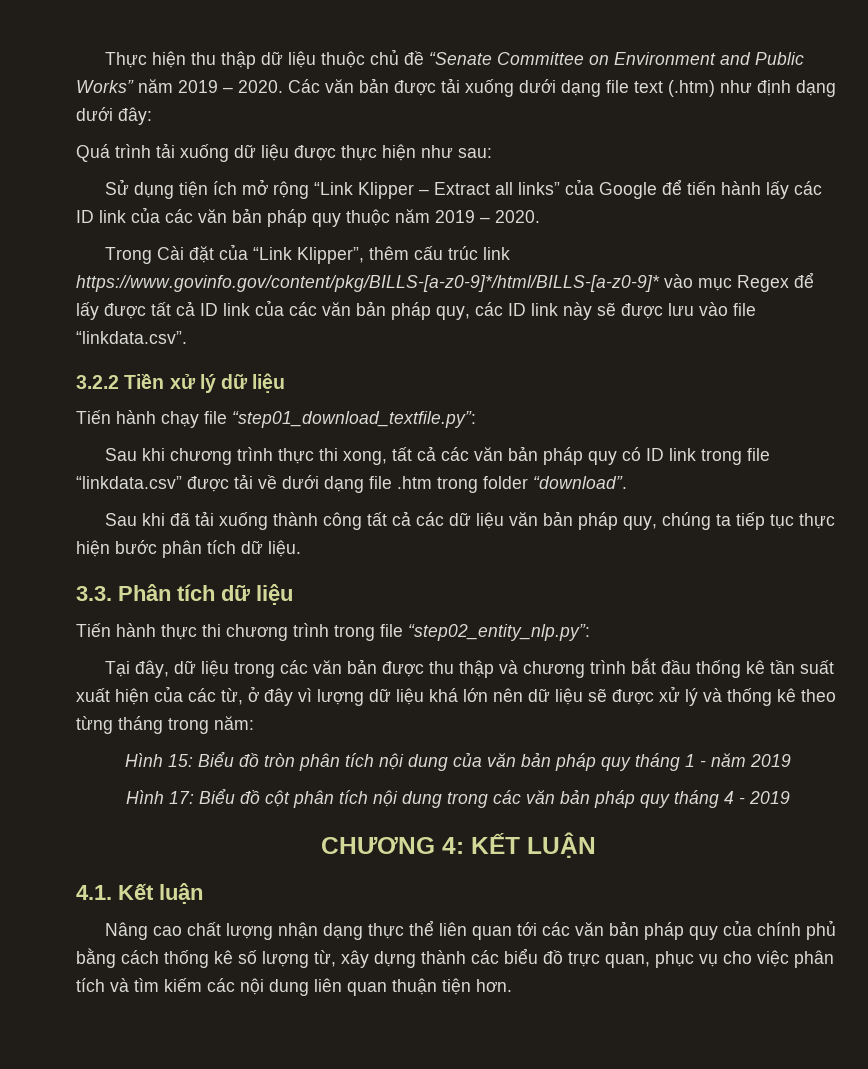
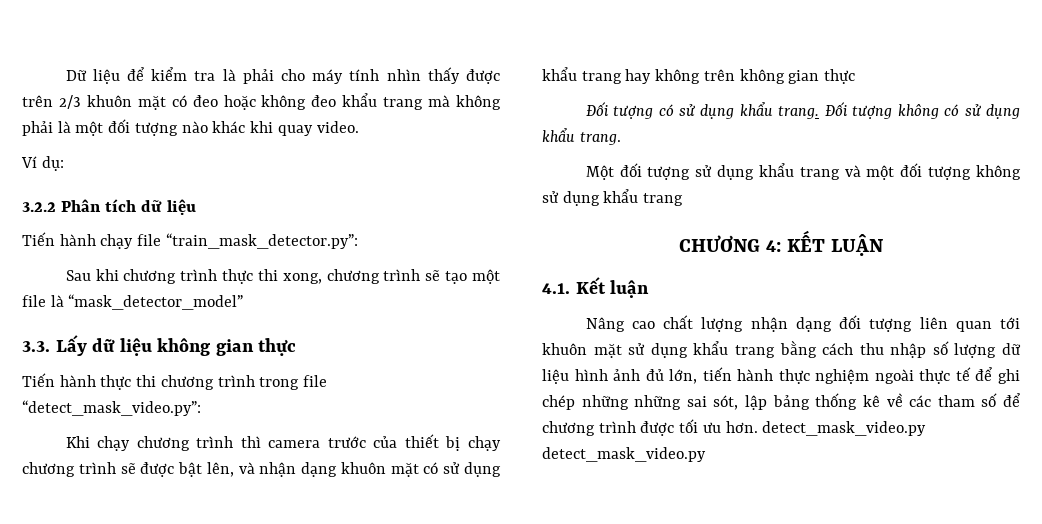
[104,49,804,69] [76,78,836,97] [76,107,152,125] [76,143,492,162] [104,179,822,199] [76,207,540,227] [104,244,510,264] [76,272,814,292] [76,300,756,320] [76,331,187,344] [76,374,216,393] Thực hiện thu thập dữ liệu thuộc chủ đề “Senate Committee on Environment and Public Works” năm 2019 – 2020. Các văn bản được tải xuống dưới dạng file text (.htm) như định dạng dưới đây: // Quá trình tải xuống dữ liệu được thực hiện như sau: // Sử dụng tiện ích mở rộng “Link Klipper – Extract all links” của Google để tiến hành lấy các ID link của các văn bản pháp quy thuộc năm 2019 – 2020. // Trong Cài đặt của “Link Klipper”, thêm cấu trúc link https://www.govinfo.gov/content/pkg/BILLS-[a-z0-9]*/html/BILLS-[a-z0-9]* vào mục Regex để lấy được tất cả ID link của các văn bản pháp quy, các ID link này sẽ được lưu vào file “linkdata.csv”. // 3.2.2 Tiền xử lý -> [65,67,501,84] [22,93,502,110] [22,119,359,136] [21,156,64,171] [22,199,137,212] Dữ liệu để kiểm tra là phải cho máy tính nhìn thấy được trên 2/3 khuôn mặt có đeo hoặc không đeo khẩu trang mà không phải là một đối tượng nào khác khi quay video. // Ví dụ: // 3.2.2 Phân tích
[232,411,476,428] “step01_download_textfile.py”: -> [165,233,358,249] “train_mask_detector.py”:
[391,446,770,465] [76,474,627,493] [104,511,835,530] [76,540,301,558] [76,584,293,605] tất cả các văn bản pháp quy có ID link trong file “linkdata.csv” được tải về dưới dạng file .htm trong folder “download”. // Sau khi đã tải xuống thành công tất cả các dữ liệu văn bản pháp quy, chúng ta tiếp tục thực hiện bước phân tích dữ liệu. // 3.3. Phân tích dữ liệu -> [326,269,500,284] [22,294,244,310] [22,335,297,356] chương trình sẽ tạo một file là “mask_detector_model” // 3.3. Lấy dữ liệu không gian thực
[408,624,590,641] [104,658,834,678] [76,686,836,706] [76,716,254,734] [125,752,791,771] [126,789,790,808] “step02_entity_nlp.py”: // Tại đây, dữ liệu trong các văn bản được thu thập và chương trình bắt đầu thống kê tần suất xuất hiện của các từ, ở đây vì lượng dữ liệu khá lớn nên dữ liệu sẽ được xử lý và thống kê theo từng tháng trong năm: // Hình 15: Biểu đồ tròn phân tích nội dung của văn bản pháp quy tháng 1 - năm 2019 // Hình 17: Biểu đồ cột phân tích nội dung trong các văn bản pháp quy tháng 4 - 2019 -> [22,400,201,416] [65,434,501,451] [22,462,502,477] [542,67,856,84] [585,102,1020,119] [542,128,621,145] [585,163,1021,180] [542,189,684,206] “detect_mask_video.py”: // Khi chạy chương trình thì camera trước của thiết bị chạy chương trình sẽ được bật lên, và nhận dạng khuôn mặt có sử dụng khẩu trang hay không trên không gian thực // Đối tượng có sử dụng khẩu trang. Đối tượng không có sử dụng khẩu trang. // Một đối tượng sử dụng khẩu trang và một đối tượng không sử dụng khẩu trang
[367,920,434,939] thực thể -> [839,315,913,332] đối tượng
[541,920,836,940] [76,948,834,968] [76,978,512,996] các văn bản pháp quy của chính phủ bằng cách thống kê số lượng từ, xây dựng thành các biểu đồ trực quan, phục vụ cho việc phân tích và tìm kiếm các nội dung liên quan thuận tiện hơn. -> [542,340,1021,358] [542,367,1020,384] [542,393,1021,410] [542,419,927,436] [542,447,706,462] khuôn mặt sử dụng khẩu trang bằng cách thu nhập số lượng dữ liệu hình ảnh đủ lớn, tiến hành thực nghiệm ngoài thực tế để ghi chép những những sai sót, lập bảng thống kê về các tham số để chương trình được tối ưu hơn. detect_mask_video.py detect_mask_video.py

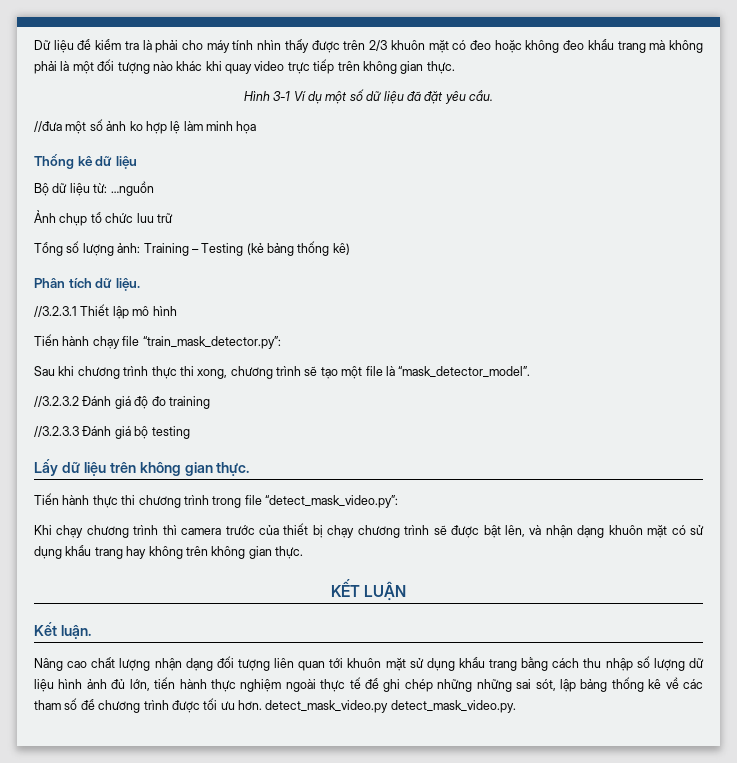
[316,121,359,133] [21,156,64,171] [22,199,196,215] video. // Ví dụ: // 3.2.2 Phân tích dữ liệu -> [254,59,455,74] [243,89,494,104] [34,119,257,134] [34,154,137,169] [34,181,154,196] [34,210,173,226] [34,241,350,256] [34,278,140,291] [34,304,177,319] video trực tiếp trên không gian thực. // Hình 3-1 Ví dụ một số dữ liệu đã đặt yêu cầu. // //đưa một số ảnh ko hợp lệ làm minh họa // Thống kê dữ liệu // Bộ dữ liệu từ: …nguồn // Ảnh chụp tổ chức luu trữ // Tổng số lượng ảnh: Training – Testing (kẻ bảng thống kê) // Phân tích dữ liệu. // //3.2.3.1 Thiết lập mô hình
[68,294,244,310] [22,341,50,352] “mask_detector_model” // 3.3. -> [398,366,531,377] [34,396,210,409] [34,426,190,439] “mask_detector_model”. // //3.2.3.2 Đánh giá độ đo training // //3.2.3.3 Đánh giá bộ testing //
[157,338,297,356] không gian thực -> [109,462,250,477] trên không gian thực.
[824,69,856,84] [585,102,1020,119] [542,128,621,145] [585,163,1021,180] [542,189,684,206] [679,235,782,252] thực // Đối tượng có sử dụng khẩu trang. Đối tượng không có sử dụng khẩu trang. // Một đối tượng sử dụng khẩu trang và một đối tượng không sử dụng khẩu trang // CHƯƠNG 4: -> [275,546,303,559] thực. //
[542,277,650,298] 4.1. Kết luận -> [34,622,91,640] Kết luận.
[542,447,706,462] detect_mask_video.py -> [390,700,516,713] detect_mask_video.py.

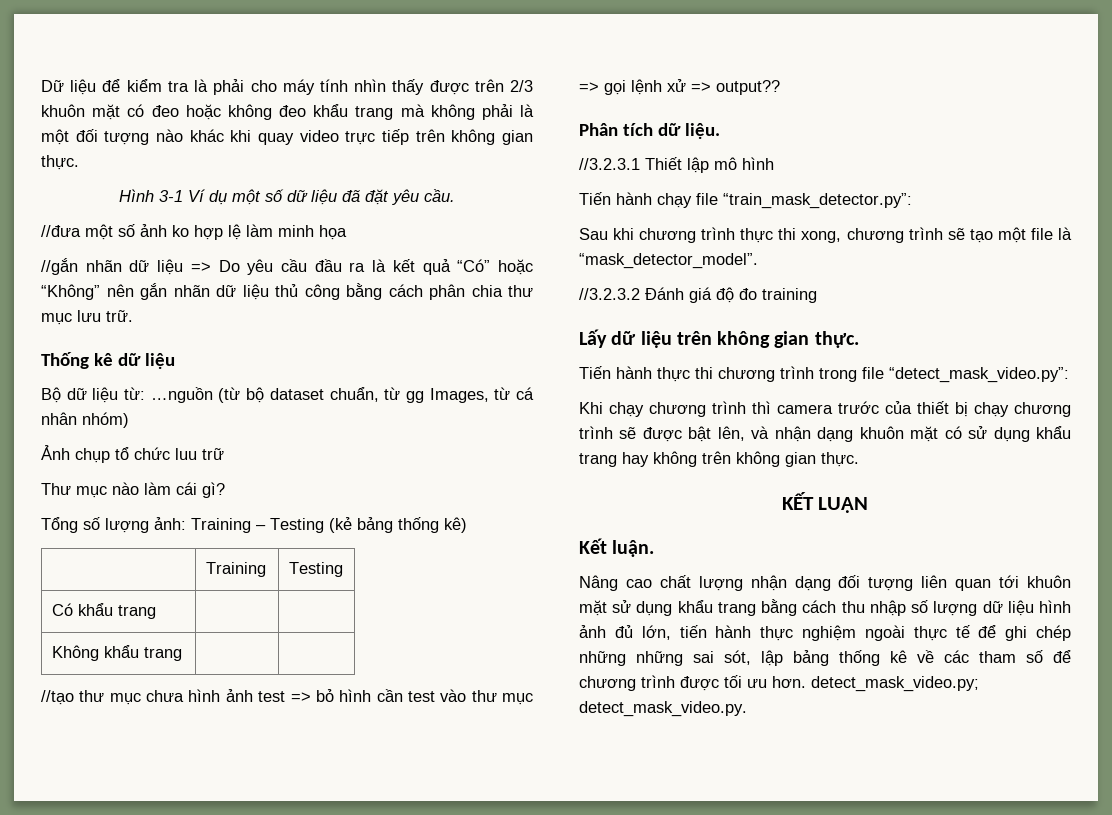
(257, 127) none -> [41,258,533,275] [41,283,533,300] [41,310,133,325] // //gắn nhãn dữ liệu => Do yêu cầu đầu ra là kết quả “Có” hoặc “Không” nên gắn nhãn dữ liệu thủ công bằng cách phân chia thư mục lưu trữ.
(154, 188) none -> [218,387,534,403] [41,412,129,428] (từ bộ dataset chuẩn, từ gg Images, từ cá nhân nhóm)
(173, 218) none -> [41,482,225,498] // Thư mục nào làm cái gì?
(350, 249) none -> [205,562,266,577] [288,562,343,577] [51,603,156,619] [51,645,182,661] [41,689,533,705] [579,79,780,95] // | Training | Testing // Có khẩu trang | | // Không khẩu trang | | // //tạo thư mục chưa hình ảnh test => bỏ hình cần test vào thư mục => gọi lệnh xử => output??
[34,426,190,439] // //3.2.3.3 Đánh giá bộ testing -> (817, 295) none
[265,700,389,713] detect_mask_video.py -> [811,676,979,692] detect_mask_video.py;

